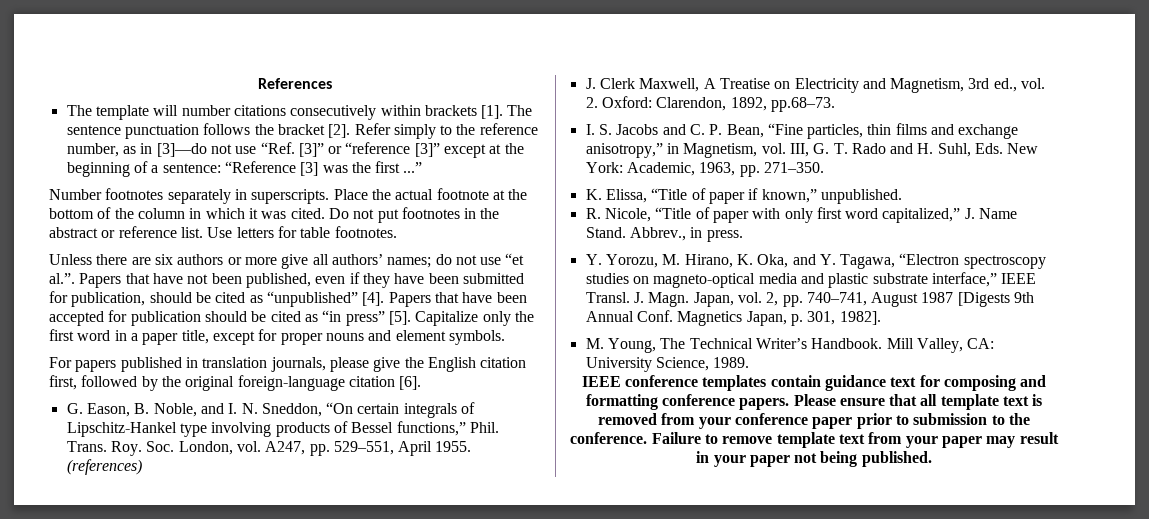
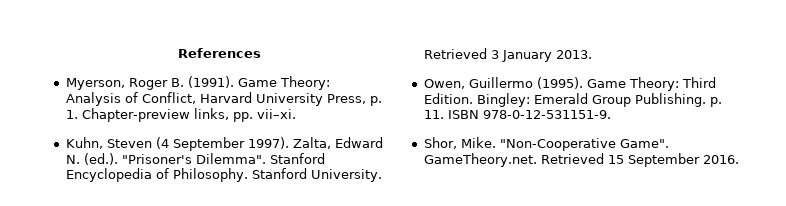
[66,105,533,120] [66,123,538,139] [66,142,524,158] [66,161,423,177] [49,188,528,204] [49,207,500,223] [49,226,397,238] [49,253,525,269] [49,272,524,288] [49,291,527,307] [49,310,534,326] [49,329,505,345] [49,357,527,372] [49,375,422,391] [66,402,476,418] [66,421,499,437] [66,441,472,456] [66,459,142,475] [585,78,1046,93] [585,96,835,112] [585,123,1019,139] [585,143,1039,158] [585,162,824,177] [585,188,902,204] [585,207,1018,223] [585,227,743,242] [585,253,1046,269] [585,272,1037,288] [585,292,1035,307] [585,310,881,326] [585,338,995,353] [585,357,750,372] [581,375,1047,391] [585,394,1043,410] [598,413,1030,429] [570,432,1059,448] [696,451,932,467] The template will number citations consecutively within brackets [1]. The sentence punctuation follows the bracket [2]. Refer simply to the reference number, as in [3]—do not use “Ref. [3]” or “reference [3]” except at the beginning of a sentence: “Reference [3] was the first ...” // Number footnotes separately in superscripts. Place the actual footnote at the bottom of the column in which it was cited. Do not put footnotes in the abstract or reference list. Use letters for table footnotes. // Unless there are six authors or more give all authors’ names; do not use “et al.”. Papers that have not been published, even if they have been submitted for publication, should be cited as “unpublished” [4]. Papers that have been accepted for publication should be cited as “in press” [5]. Capitalize only the first word in a paper title, except for proper nouns and element symbols. // For papers published in translation journals, please give the English citation first, followed by the original foreign-language citation [6]. // G. Eason, B. Noble, and I. N. Sneddon, “On certain integrals of Lipschitz-Hankel type involving products of Bessel functions,” Phil. Trans. Roy. Soc. London, vol. A247, pp. 529–551, April 1955. (references) // J. Clerk Maxwell, A Treatise on Electricity and Magnetism, 3rd ed., vol. 2. Oxford: Clarendon, 1892, pp.68–73. // I. S. Jacobs and C. P. Bean, “Fine particles, thin films and exchange anisotropy,” in Magnetism, vol. III, G. T. Rado and H. Suhl, Eds. New York: Academic, 1963, pp. 271–350. // K. Elissa, “Title of paper if known,” unpublished. // R. Nicole, “Title of paper with only first word capitalized,” J. Name Stand. Abbrev., in press. // Y. Yorozu, M. Hirano, K. Oka, and Y. Tagawa, “Electron spectroscopy studies on magneto-optical media and plastic substrate interface,” IEEE Transl. J. Magn. Japan, vol. 2, pp. 740–741, August 1987 [Digests 9th Annual Conf. Magnetics Japan, p. 301, 1982]. // M. Young, The Technical Writer’s Handbook. Mill Valley, CA: University Science, 1989. // IEEE conference templates contain guidance text for composing and formatting conference papers. Please ensure that all template text is removed from your conference paper prior to submission to the conference. Failure to remove template text from your paper may result in your paper not being published. -> [65,76,330,90] [65,92,382,106] [65,108,296,122] [65,137,383,151] [65,153,325,165] [65,168,382,182] [423,48,592,62] [423,77,716,91] [423,93,722,107] [423,110,611,119] [423,137,669,151] [423,153,739,167] Myerson, Roger B. (1991). Game Theory: Analysis of Conflict, Harvard University Press, p. 1. Chapter-preview links, pp. vii–xi. // Kuhn, Steven (4 September 1997). Zalta, Edward N. (ed.). "Prisoner's Dilemma". Stanford Encyclopedia of Philosophy. Stanford University. Retrieved 3 January 2013. // Owen, Guillermo (1995). Game Theory: Third Edition. Bingley: Emerald Group Publishing. p. 11. ISBN 978-0-12-531151-9. // Shor, Mike. "Non-Cooperative Game". GameTheory.net. Retrieved 15 September 2016.

